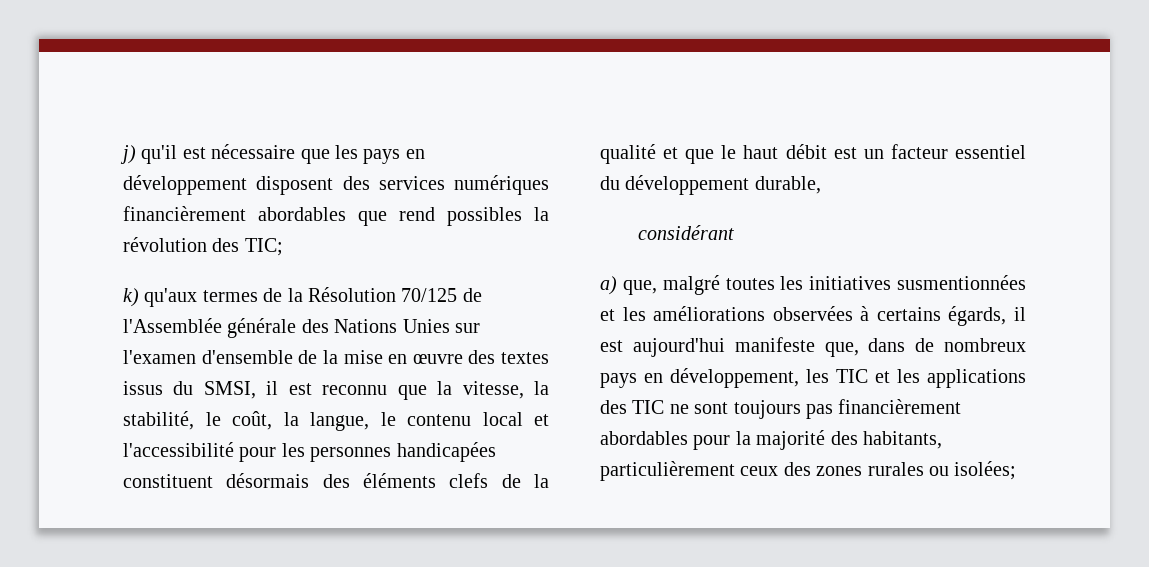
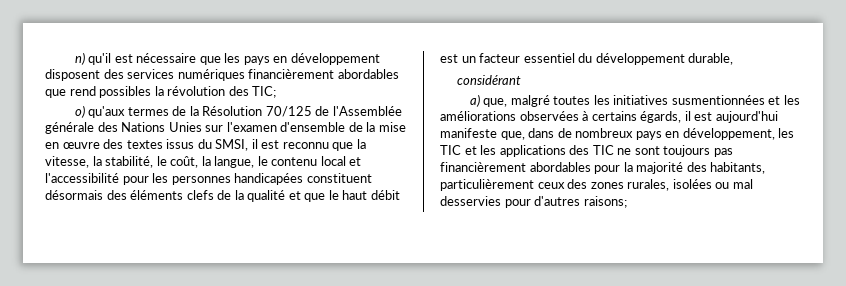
[120,145,136,164] j) -> [74,52,85,65] n)
[123,288,139,307] k) -> [74,105,85,118] o)
[867,461,1017,480] rurales ou isolées; -> [627,179,753,191] [440,196,627,208] rurales, isolées ou mal desservies pour d'autres raisons;

